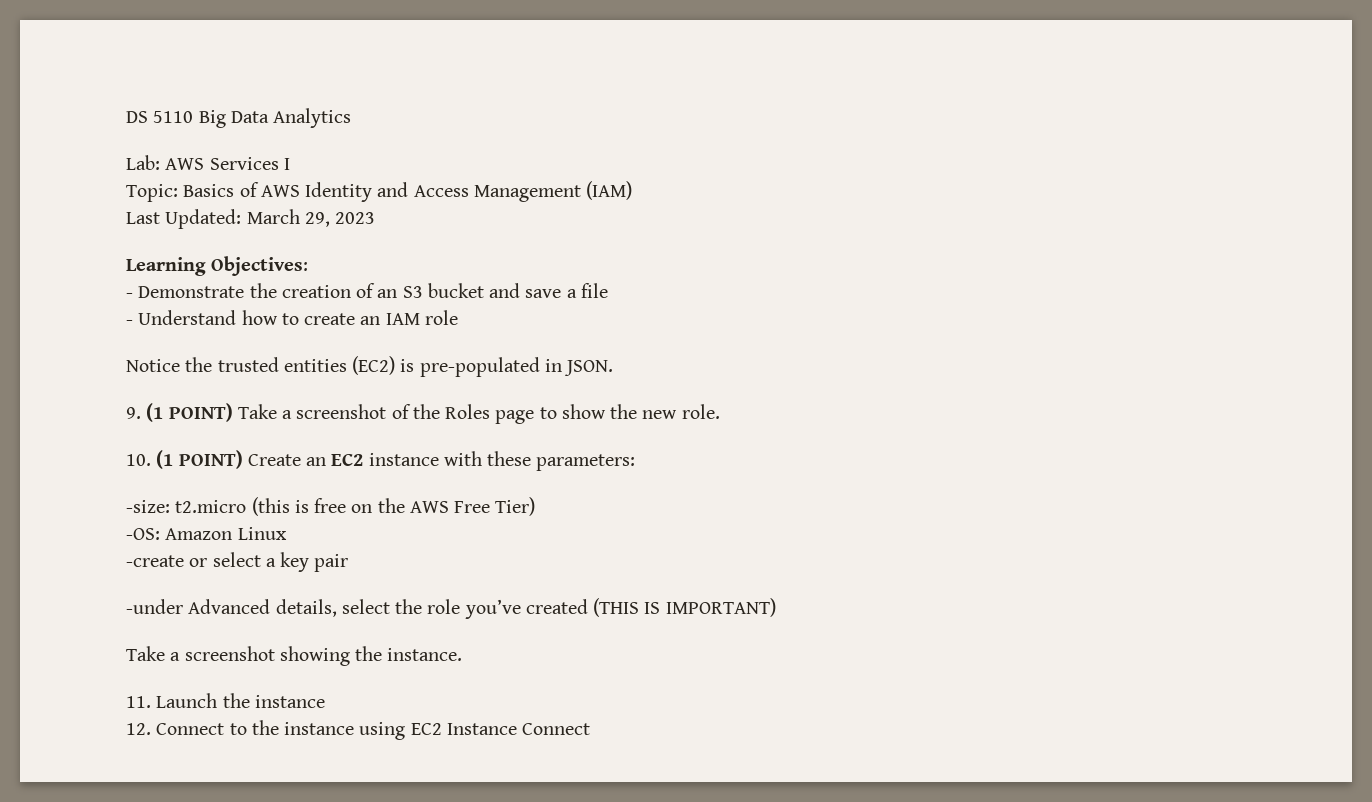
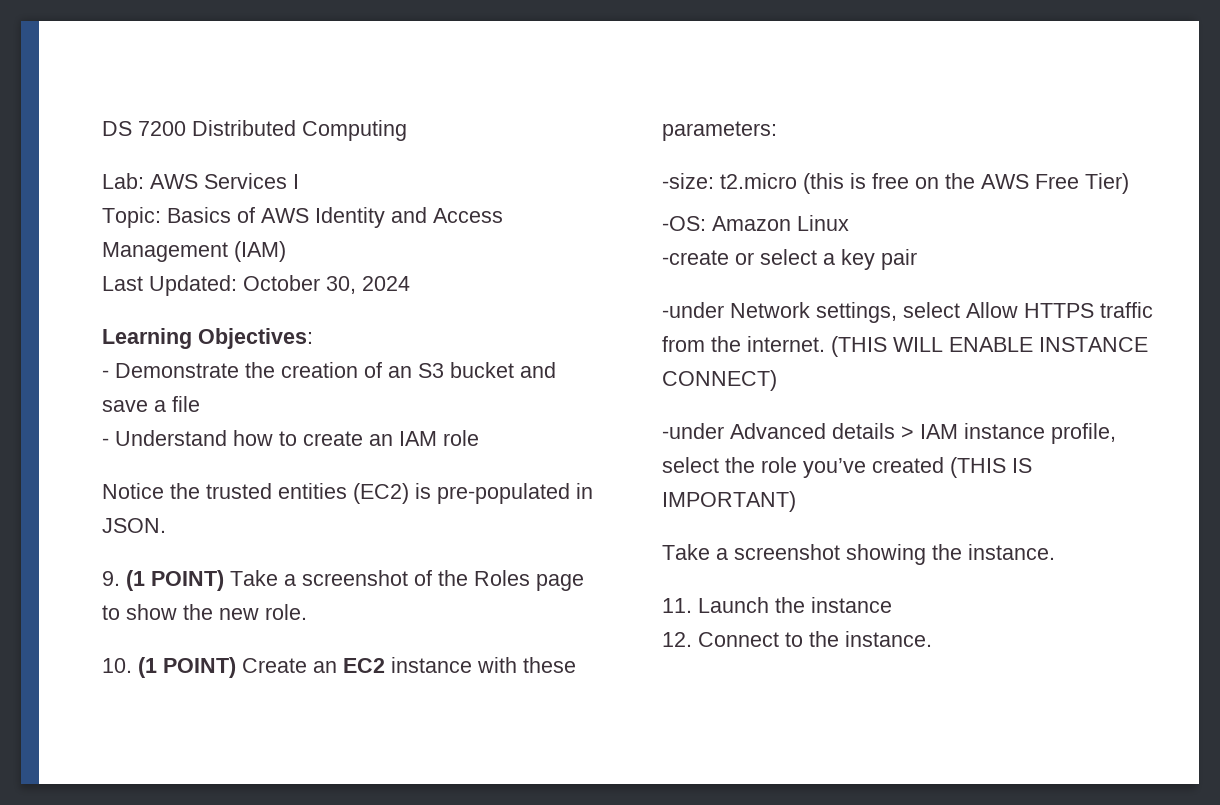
[153,108,352,128] 5110 Big Data Analytics -> [138,120,407,141] 7200 Distributed Computing
[246,209,376,227] March 29, 2023 -> [243,275,410,294] October 30, 2024
[188,599,337,617] Advanced details, -> [730,302,1153,323] [662,336,1148,357] [662,370,777,391] [662,423,1116,444] Network settings, select Allow HTTPS traffic from the internet. (THIS WILL ENABLE INSTANCE CONNECT) // -under Advanced details > IAM instance profile,
[284,722,591,740] instance using EC2 Instance Connect -> [845,631,932,647] instance.

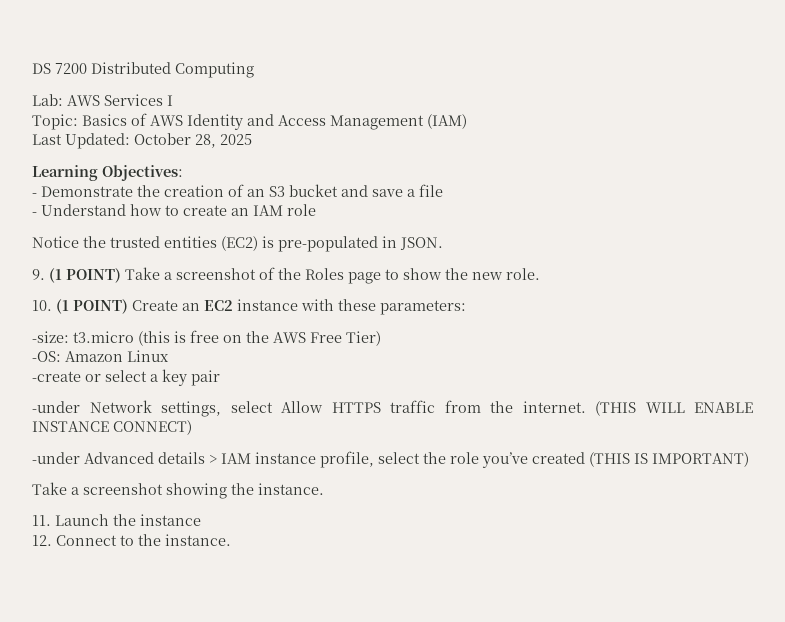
[326,276,410,294] 30, 2024 -> [195,134,252,148] 28, 2025
[720,173,797,189] t2.micro -> [73,331,134,343] t3.micro

